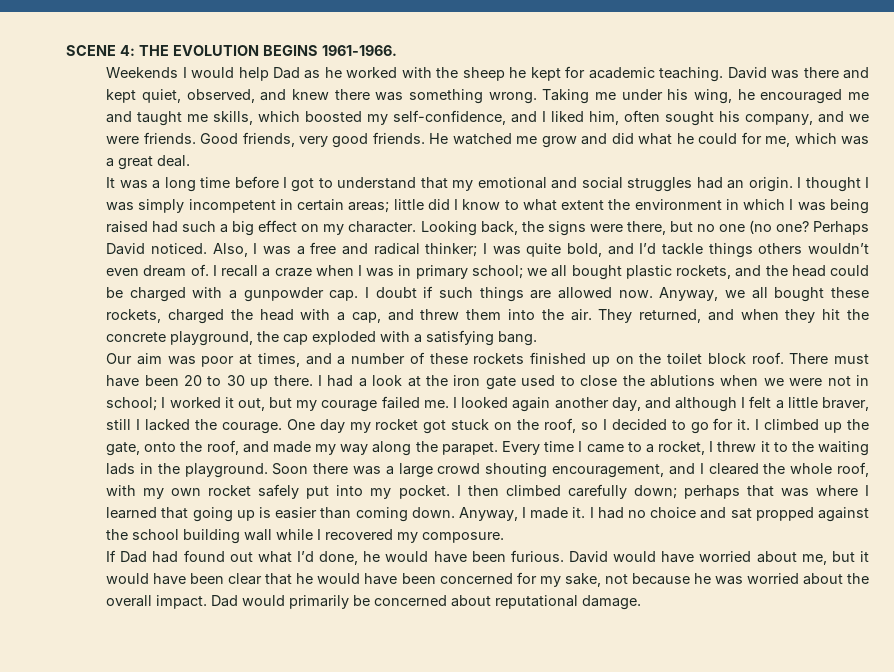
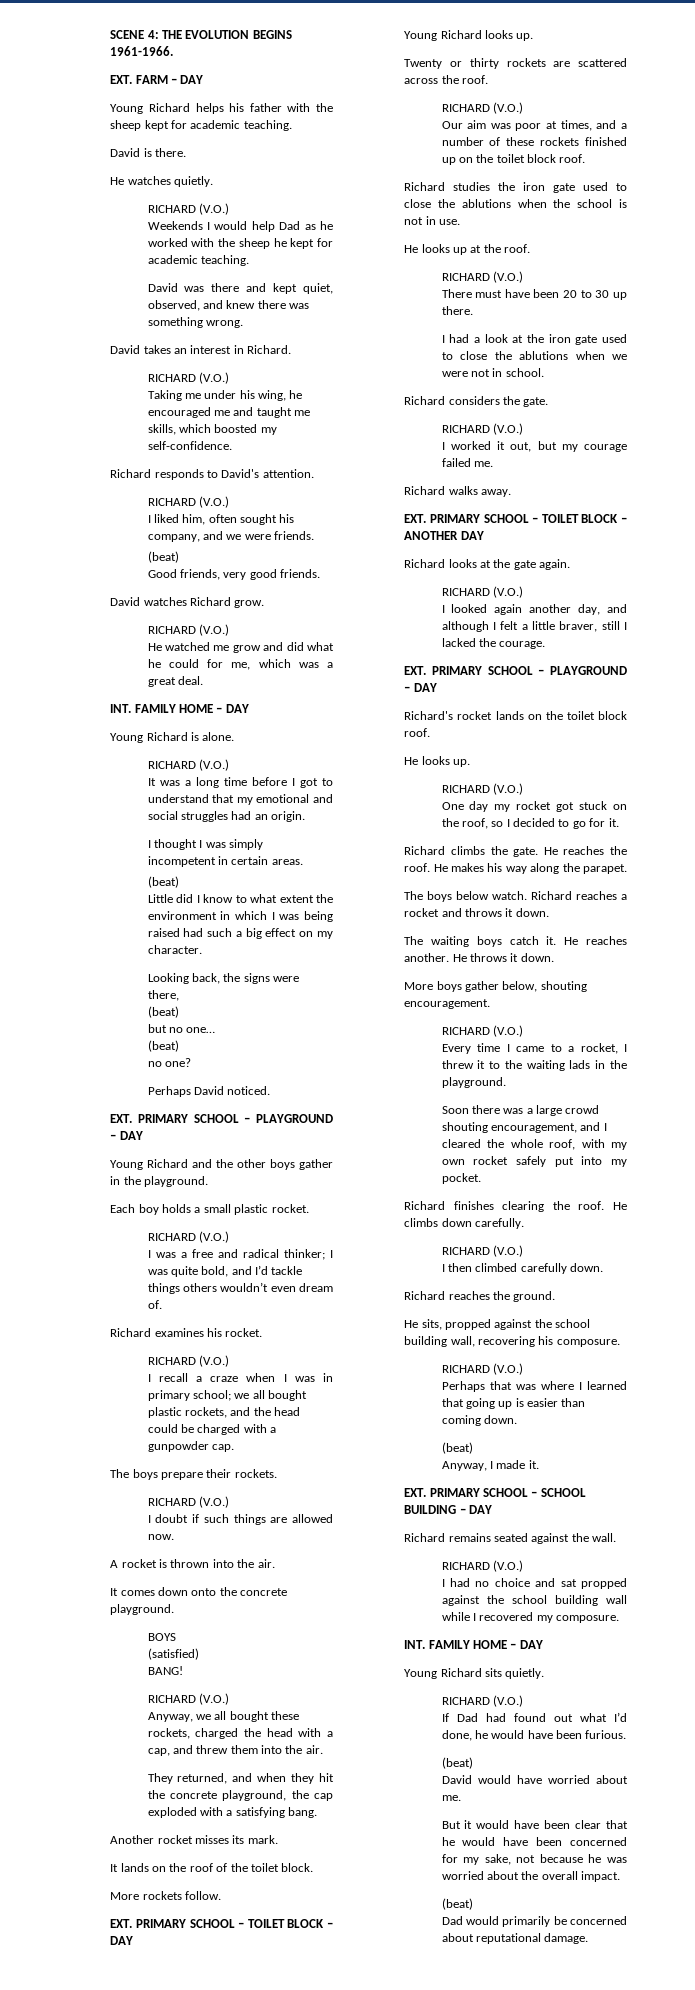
(397, 50) none -> [110,75,204,84] [110,103,333,114] [110,120,292,131] [110,148,187,157] [110,176,214,187] [147,203,229,215] // EXT. FARM – DAY // Young Richard helps his father with the sheep kept for academic teaching. // David is there. // He watches quietly. // RICHARD (V.O.)
(724, 74) none -> (249, 260) //
(537, 98) none -> [110,345,292,354] [147,372,229,384] // David takes an interest in Richard. // RICHARD (V.O.) //
[393,110,538,125] self-confidence, and -> [147,441,232,450] [110,469,314,480] [147,496,229,508] self-confidence. // Richard responds to David's attention. // RICHARD (V.O.) //
(196, 138) none -> [147,551,179,563] // (beat) //
(425, 138) none -> [110,597,265,608] [147,624,229,636] // David watches Richard grow. // RICHARD (V.O.) //
(191, 161) none -> [110,704,249,713] [110,732,235,743] [147,759,229,771] // INT. FAMILY HOME – DAY // Young Richard is alone. // RICHARD (V.O.)
(793, 184) none -> (305, 816) //
[348,199,424,213] areas; little -> [271,859,303,865] [147,876,179,888] [147,894,173,903] areas. // (beat) // Little
(417, 227) none -> (202, 949) //
(666, 228) none -> [147,1006,179,1018] // (beat) //
[718,220,772,234] one (no -> [186,1027,216,1033] [147,1040,179,1052] [147,1061,162,1067] one… // (beat) // no
(809, 226) none -> (191, 1062) //
[212,243,248,257] Also, -> [110,1114,333,1123] [110,1131,143,1140] [110,1159,333,1170] [110,1176,209,1187] [110,1204,309,1215] [147,1231,229,1243] // EXT. PRIMARY SCHOOL – PLAYGROUND – DAY // Young Richard and the other boys gather in the playground. // Each boy holds a small plastic rocket. // RICHARD (V.O.) //
(209, 270) none -> [110,1328,263,1337] [147,1355,229,1367] // Richard examines his rocket. // RICHARD (V.O.) //
(359, 295) none -> [110,1469,277,1480] [147,1496,229,1508] // The boys prepare their rockets. // RICHARD (V.O.) //
(653, 294) none -> [110,1559,275,1568] [110,1587,288,1596] [110,1604,175,1615] [147,1633,176,1641] [147,1648,199,1660] [147,1666,183,1675] [147,1693,229,1705] // A rocket is thrown into the air. // It comes down onto the concrete playground. // BOYS // (satisfied) // BANG! // RICHARD (V.O.) //
(592, 315) none -> (323, 1749) //
(538, 338) none -> [110,1835,278,1844] [110,1863,314,1872] [110,1891,222,1900] [110,1919,333,1928] [110,1936,134,1945] [404,30,534,41] [404,58,627,69] [404,75,489,84] [441,102,523,114] // Another rocket misses its mark. // It lands on the roof of the toilet block. // More rockets follow. // EXT. PRIMARY SCHOOL – TOILET BLOCK – DAY // Young Richard looks up. // Twenty or thirty rockets are scattered across the roof. // RICHARD (V.O.)
(784, 358) none -> [404,182,627,193] [404,199,627,208] [404,216,461,225] [404,244,531,255] [441,271,523,283] // Richard studies the iron gate used to close the ablutions when the school is not in use. // He looks up at the roof. // RICHARD (V.O.) //
(313, 380) none -> (473, 310) //
[106,397,158,411] school; -> [505,368,544,377] [404,396,549,407] [441,423,523,435] school. // Richard considers the gate. // RICHARD (V.O.) //
(449, 404) none -> [404,486,512,497] [404,514,627,523] [404,531,484,540] [404,559,571,570] [441,586,523,598] // Richard walks away. // EXT. PRIMARY SCHOOL – TOILET BLOCK – ANOTHER DAY // Richard looks at the gate again. // RICHARD (V.O.) //
(282, 428) none -> [404,666,627,675] [404,683,437,692] [404,711,627,720] [404,728,431,737] [404,756,471,767] [441,783,523,795] // EXT. PRIMARY SCHOOL – PLAYGROUND – DAY // Richard's rocket lands on the toilet block roof. // He looks up. // RICHARD (V.O.) //
[755,419,870,433] [106,440,498,456] I climbed up the gate, onto the roof, and made my way along the parapet. -> [404,846,627,857] [404,863,627,874] [404,891,627,902] [404,908,549,917] [404,936,627,947] [404,953,554,962] [404,981,587,992] [404,999,491,1009] [441,1025,523,1037] // Richard climbs the gate. He reaches the roof. He makes his way along the parapet. // The boys below watch. Richard reaches a rocket and throws it down. // The waiting boys catch it. He reaches another. He throws it down. // More boys gather below, shouting encouragement. // RICHARD (V.O.) //
(268, 470) none -> (506, 1082) //
[456,484,740,499] I then climbed carefully down; perhaps -> [404,1201,627,1212] [404,1218,525,1229] [441,1245,523,1257] [441,1263,603,1274] [404,1291,556,1302] [404,1319,591,1330] [404,1336,620,1347] [441,1363,523,1375] [441,1381,485,1392] // Richard finishes clearing the roof. He climbs down carefully. // RICHARD (V.O.) // I then climbed carefully down. // Richard reaches the ground. // He sits, propped against the school building wall, recovering his composure. // RICHARD (V.O.) // Perhaps
(455, 512) none -> [441,1442,473,1454] // (beat) //
(586, 512) none -> [404,1488,586,1497] [404,1505,493,1514] [404,1533,617,1544] [441,1560,523,1572] // EXT. PRIMARY SCHOOL – SCHOOL BUILDING – DAY // Richard remains seated against the wall. // RICHARD (V.O.) //
(505, 537) none -> [404,1640,543,1649] [404,1668,545,1679] [441,1695,523,1707] // INT. FAMILY HOME – DAY // Young Richard sits quietly. // RICHARD (V.O.)
(564, 556) none -> [441,1757,473,1769] // (beat) //
[801,551,855,565] me, but -> [441,1795,461,1801] [441,1821,461,1829] me. // But
(208, 602) none -> [441,1898,473,1910] // (beat) //

